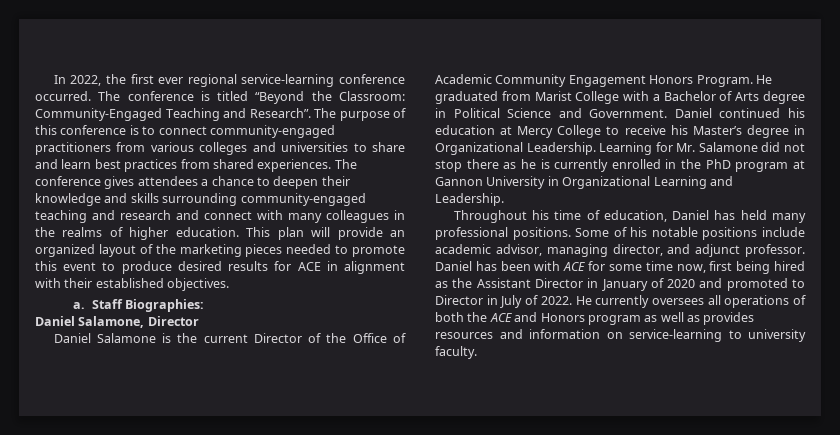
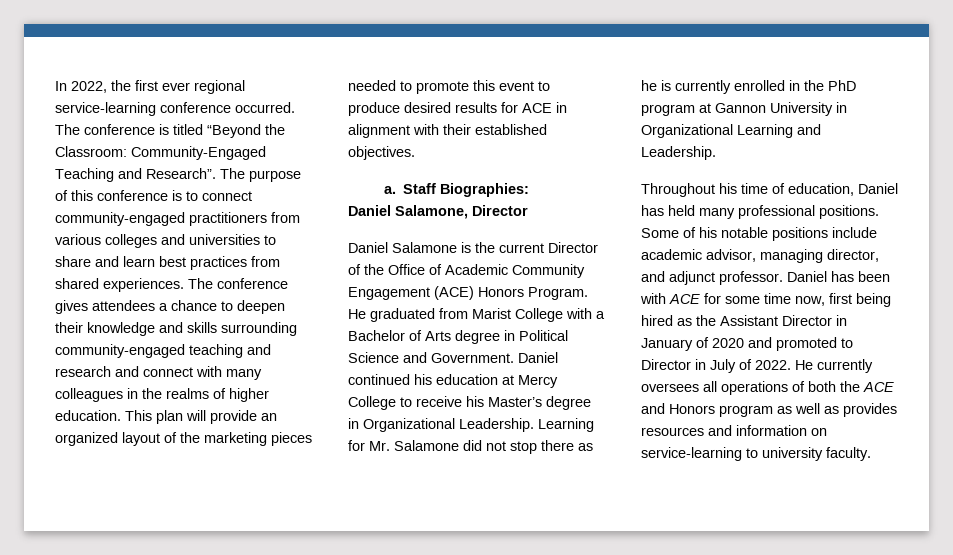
(646, 81) none -> [434,286,474,300] (ACE)

